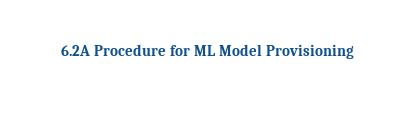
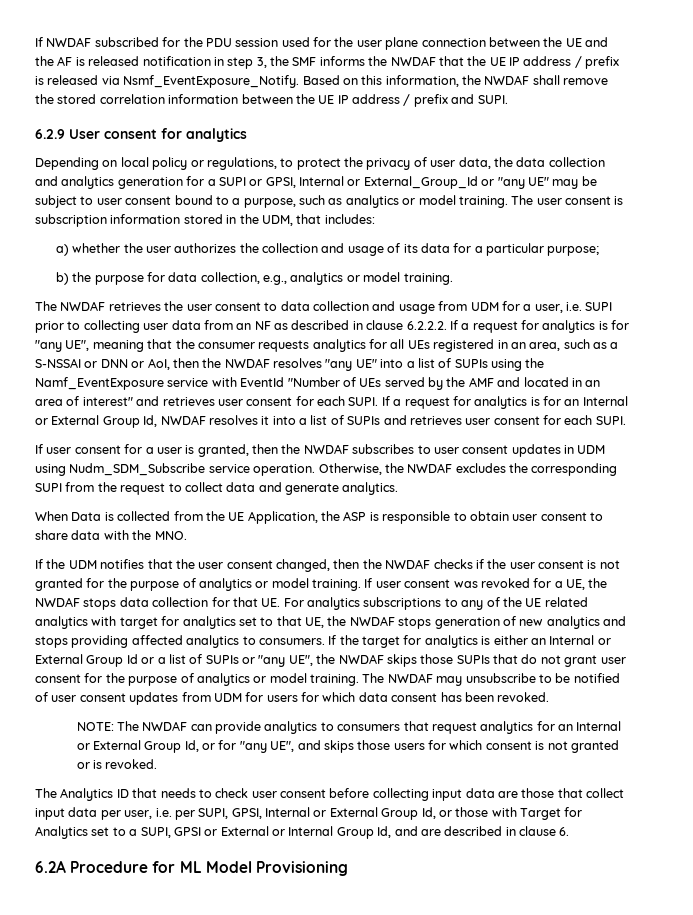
(61, 50) none -> [35,37,608,50] [35,56,620,69] [35,75,609,88] [35,94,508,107] [35,128,247,142] [35,157,605,170] [35,176,597,189] [35,195,624,208] [35,214,375,227] [55,243,600,256] [55,272,453,285] [35,301,613,314] [35,320,630,333] [35,339,619,352] [35,358,545,371] [35,377,601,390] [35,396,628,409] [35,415,626,428] [35,444,606,457] [35,463,618,476] [35,482,399,495] [35,511,603,524] [35,530,187,540] [35,559,620,572] [35,578,608,591] [35,597,588,610] [35,616,626,629] [35,635,611,648] [35,654,626,667] [35,673,620,686] [35,692,550,705] [76,721,622,734] [76,740,619,753] [76,759,158,769] [35,788,624,801] [35,807,583,820] [35,826,570,839] If NWDAF subscribed for the PDU session used for the user plane connection between the UE and the AF is released notification in step 3, the SMF informs the NWDAF that the UE IP address / prefix is released via Nsmf_EventExposure_Notify. Based on this information, the NWDAF shall remove the stored correlation information between the UE IP address / prefix and SUPI. // 6.2.9 User consent for analytics // Depending on local policy or regulations, to protect the privacy of user data, the data collection and analytics generation for a SUPI or GPSI, Internal or External_Group_Id or "any UE" may be subject to user consent bound to a purpose, such as analytics or model training. The user consent is subscription information stored in the UDM, that includes: // a) whether the user authorizes the collection and usage of its data for a particular purpose; // b) the purpose for data collection, e.g., analytics or model training. // The NWDAF retrieves the user consent to data collection and usage from UDM for a user, i.e. SUPI prior to collecting user data from an NF as described in clause 6.2.2.2. If a request for analytics is for "any UE", meaning that the consumer requests analytics for all UEs registered in an area, such as a S-NSSAI or DNN or AoI, then the NWDAF resolves "any UE" into a list of SUPIs using the Namf_EventExposure service with EventId "Number of UEs served by the AMF and located in an area of interest" and retrieves user consent for each SUPI. If a request for analytics is for an Internal or External Group Id, NWDAF resolves it into a list of SUPIs and retrieves user consent for each SUPI. // If user consent for a user is granted, then the NWDAF subscribes to user consent updates in UDM using Nudm_SDM_Subscribe service operation. Otherwise, the NWDAF excludes the corresponding SUPI from the request to collect data and generate analytics. // When Data is collected from the UE Application, the ASP is responsible to obtain user consent to share data with the MNO. // If the UDM notifies that the user consent changed, then the NWDAF checks if the user consent is not granted for the purpose of analytics or model training. If user consent was revoked for a UE, the NWDAF stops data collection for that UE. For analytics subscriptions to any of the UE related analytics with target for analytics set to that UE, the NWDAF stops generation of new analytics and stops providing affected analytics to consumers. If the target for analytics is either an Internal or External Group Id or a list of SUPIs or "any UE", the NWDAF skips those SUPIs that do not grant user consent for the purpose of analytics or model training. The NWDAF may unsubscribe to be notified of user consent updates from UDM for users for which data consent has been revoked. // NOTE: The NWDAF can provide analytics to consumers that request analytics for an Internal or External Group Id, or for "any UE", and skips those users for which consent is not granted or is revoked. // The Analytics ID that needs to check user consent before collecting input data are those that collect input data per user, i.e. per SUPI, GPSI, Internal or External Group Id, or those with Target for Analytics set to a SUPI, GPSI or External or Internal Group Id, and are described in clause 6. //

